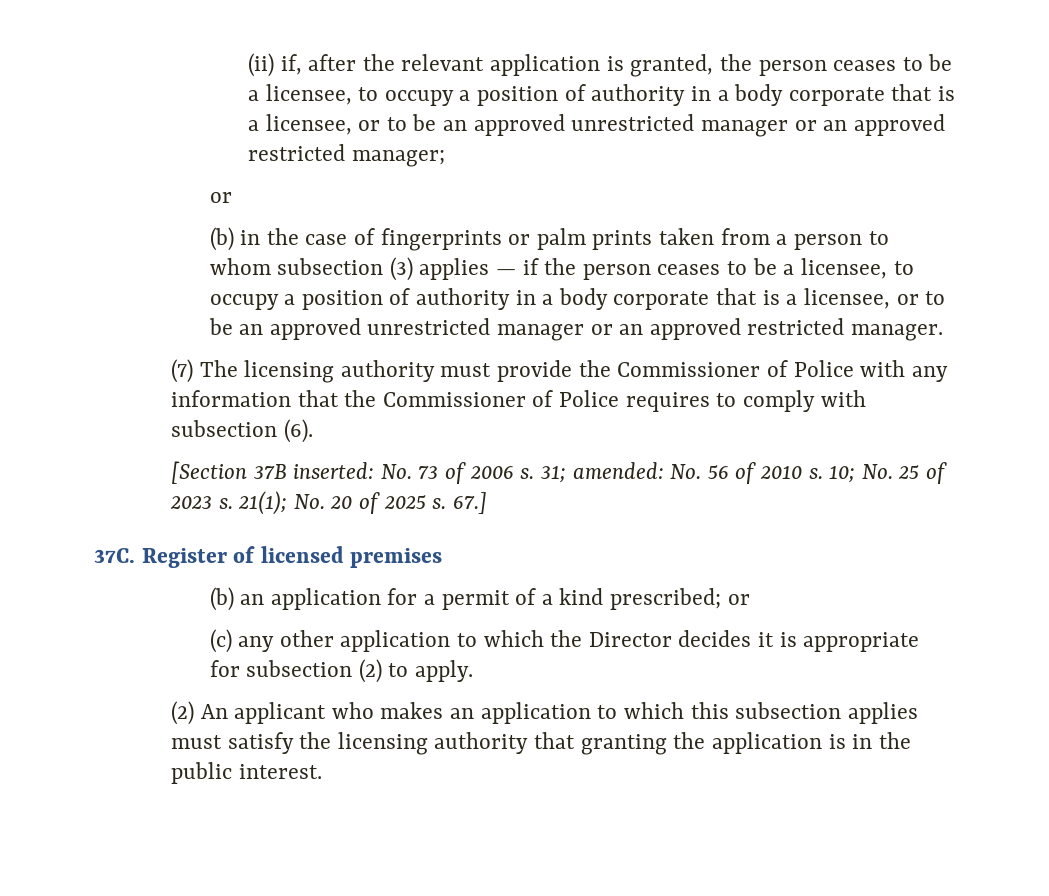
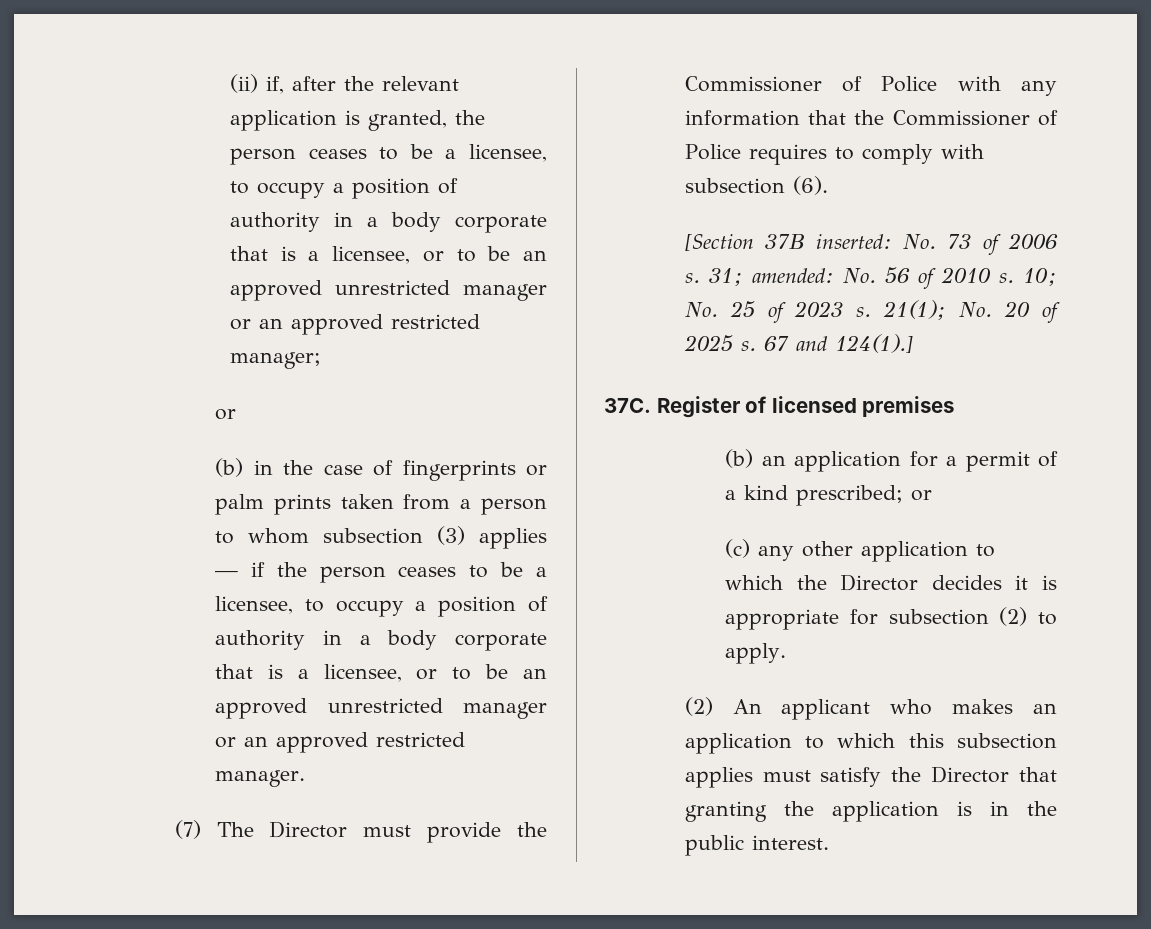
[244,360,435,383] licensing authority -> [269,821,348,838] Director
[452,492,487,514] 67.] -> [763,334,913,353] 67 and 124(1).]
[337,732,529,755] licensing authority -> [931,766,1010,783] Director

